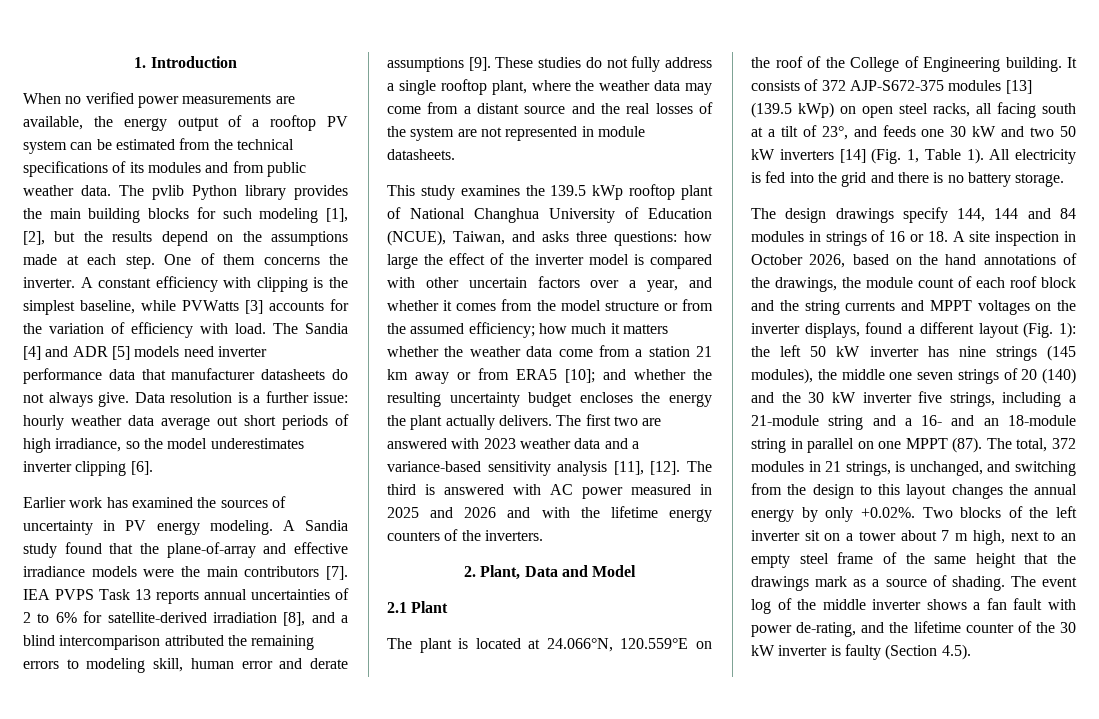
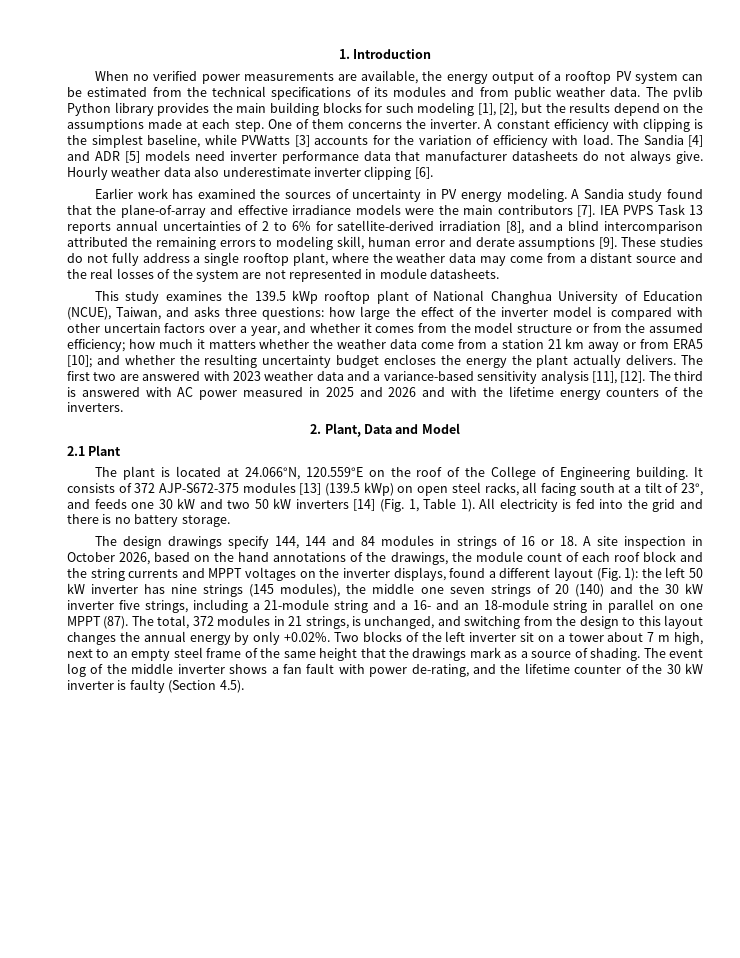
[134,391,348,403] [23,414,349,430] [23,438,304,453] Data resolution is a further issue: hourly weather data average out short periods of high irradiance, so the model underestimates -> [67,166,311,180] Hourly weather data also underestimate

